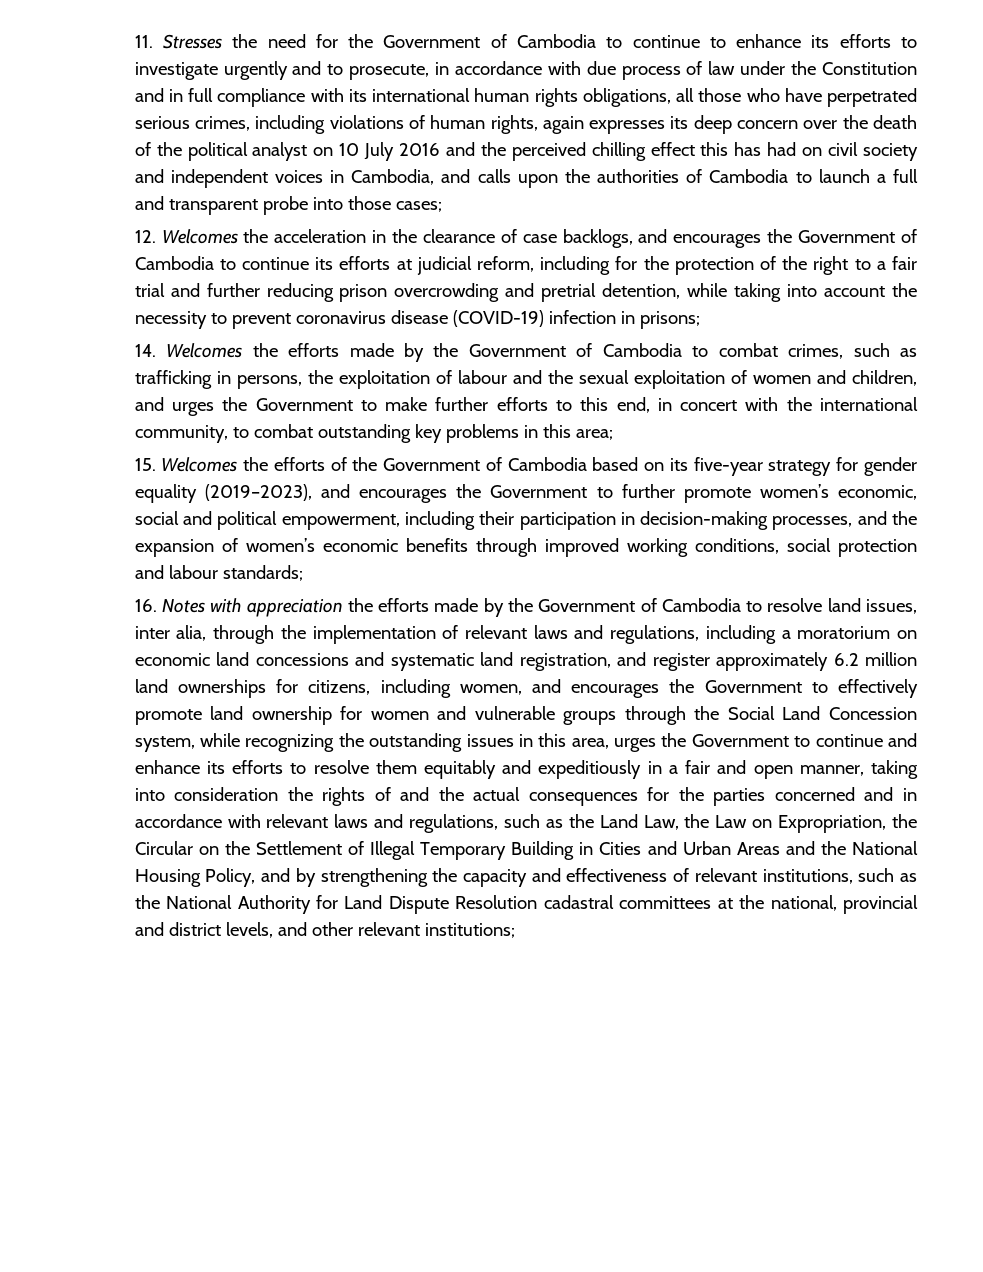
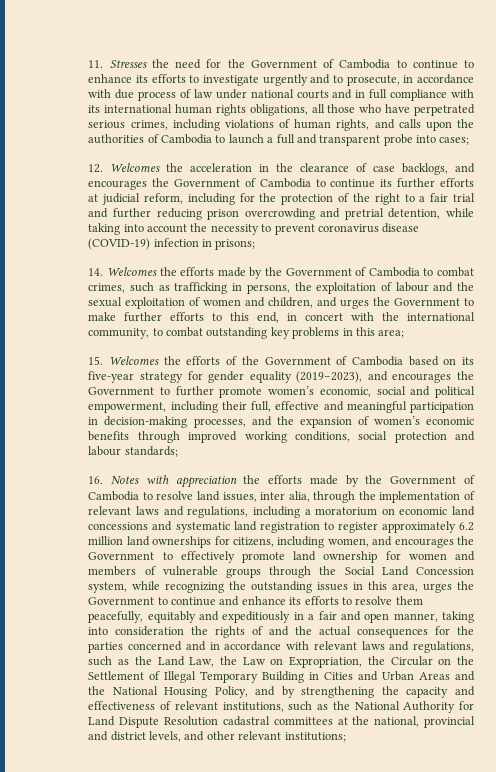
[791,61,918,75] the Constitution -> [250,89,329,99] national courts
[542,115,918,134] [134,142,918,161] [134,169,435,188] again expresses its deep concern over the death of the political analyst on 10 July 2016 and the perceived chilling effect this has had on civil society and independent voices in Cambodia, -> (370, 125) none
[347,196,391,210] those -> (437, 139) none
(334, 263) none -> [397,178,436,188] further
(515, 518) none -> [251,401,407,413] full, effective and meaningful
[519,652,647,671] registration, and -> [259,522,334,533] registration to
(467, 713) none -> [88,566,156,576] members of
(417, 767) none -> [88,611,144,623] peacefully,

